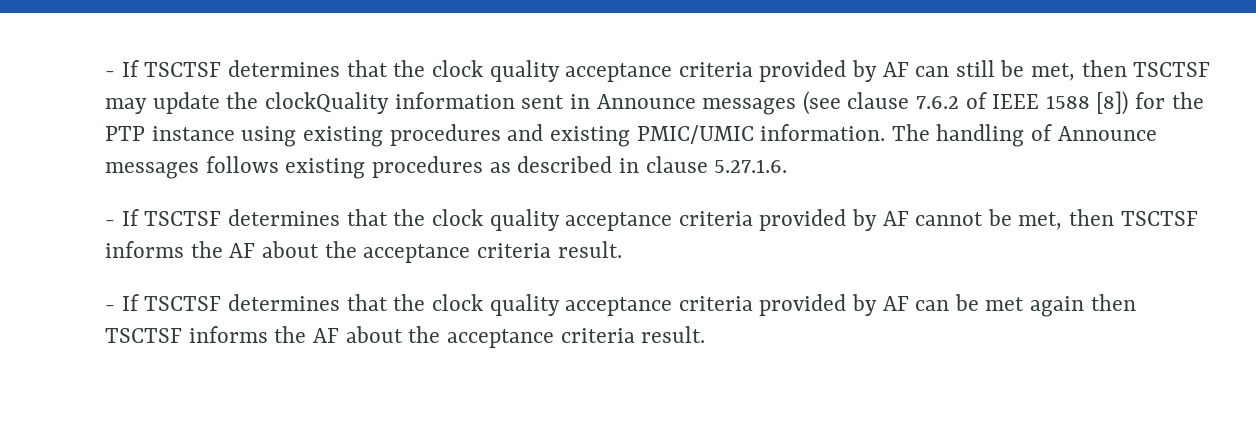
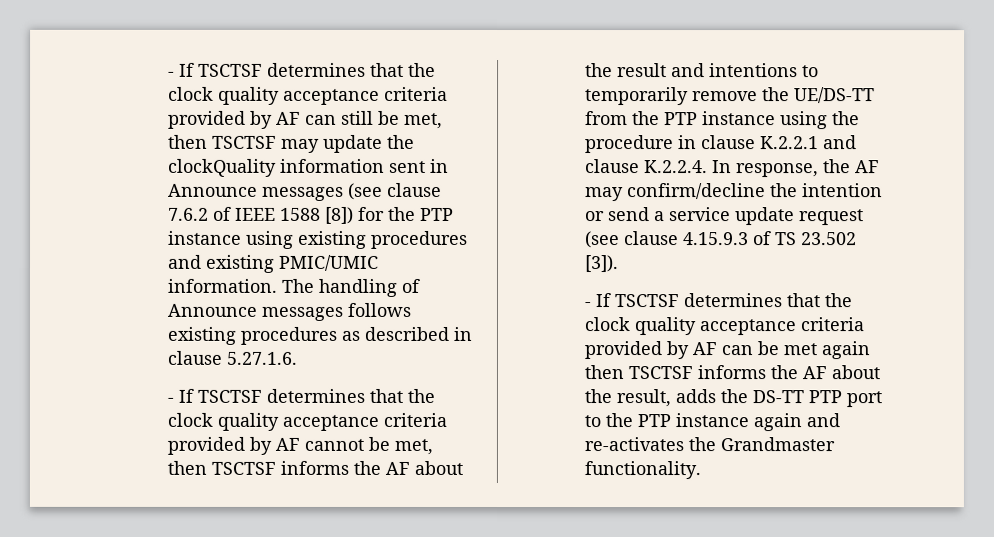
[363,241,622,263] acceptance criteria result. -> [616,63,819,78] [584,87,875,106] [584,111,860,130] [584,135,857,154] [584,159,880,178] [584,183,883,202] [584,207,864,226] [584,231,857,249] [583,255,619,273] result and intentions to temporarily remove the UE/DS-TT from the PTP instance using the procedure in clause K.2.2.1 and clause K.2.2.4. In response, the AF may confirm/decline the intention or send a service update request (see clause 4.15.9.3 of TS 23.502 [3]).
[446,326,706,348] acceptance criteria result. -> [615,389,882,408] [583,413,840,432] [583,437,835,452] [583,461,701,480] result, adds the DS-TT PTP port to the PTP instance again and re-activates the Grandmaster functionality.

